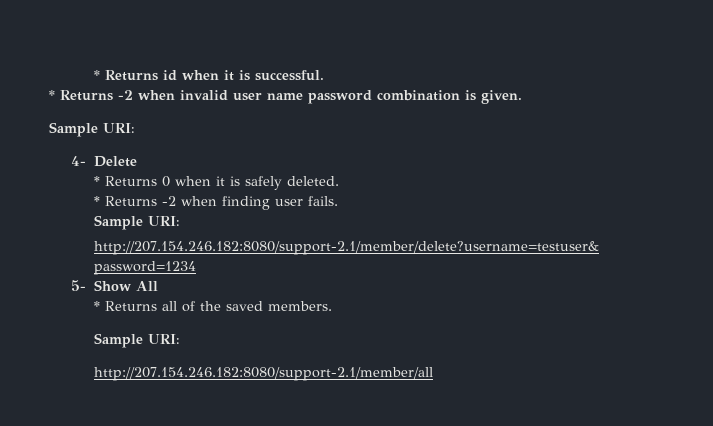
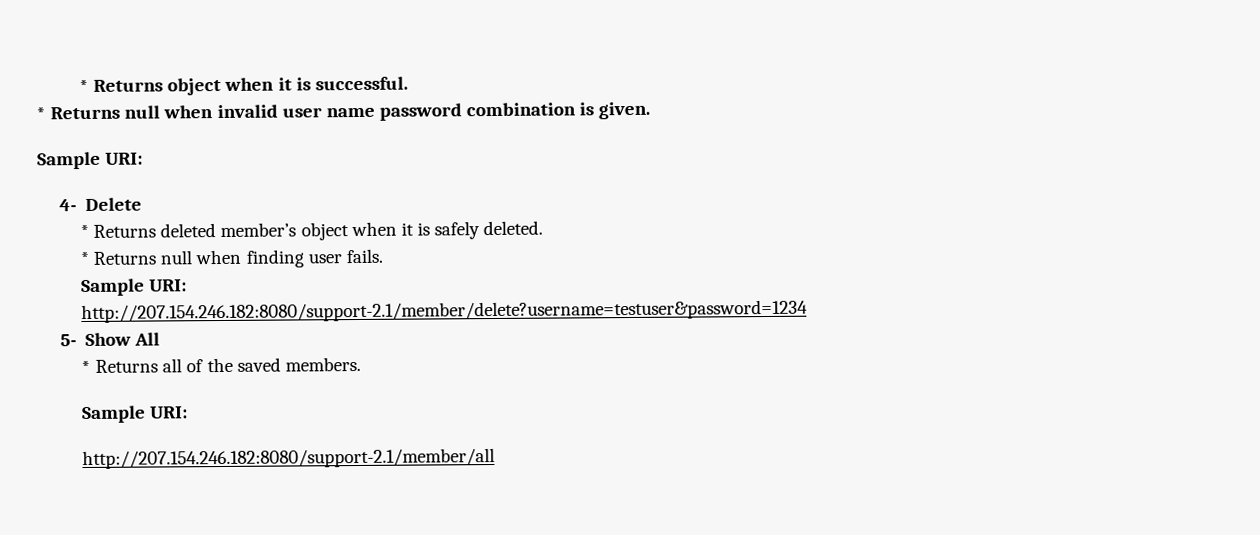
[93,70,177,81] * Returns id -> [79,77,222,96] * Returns object
[118,90,133,100] -2 -> [124,105,161,119] null
[161,176,170,187] 0 -> [160,222,349,241] deleted member’s object
[161,196,176,206] -2 -> [160,250,193,265] null

